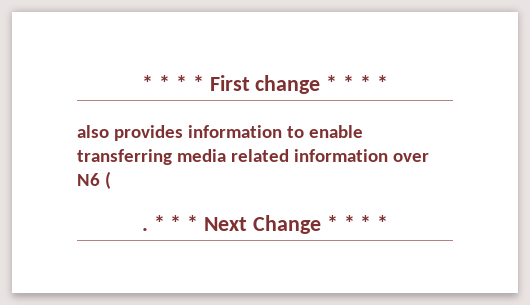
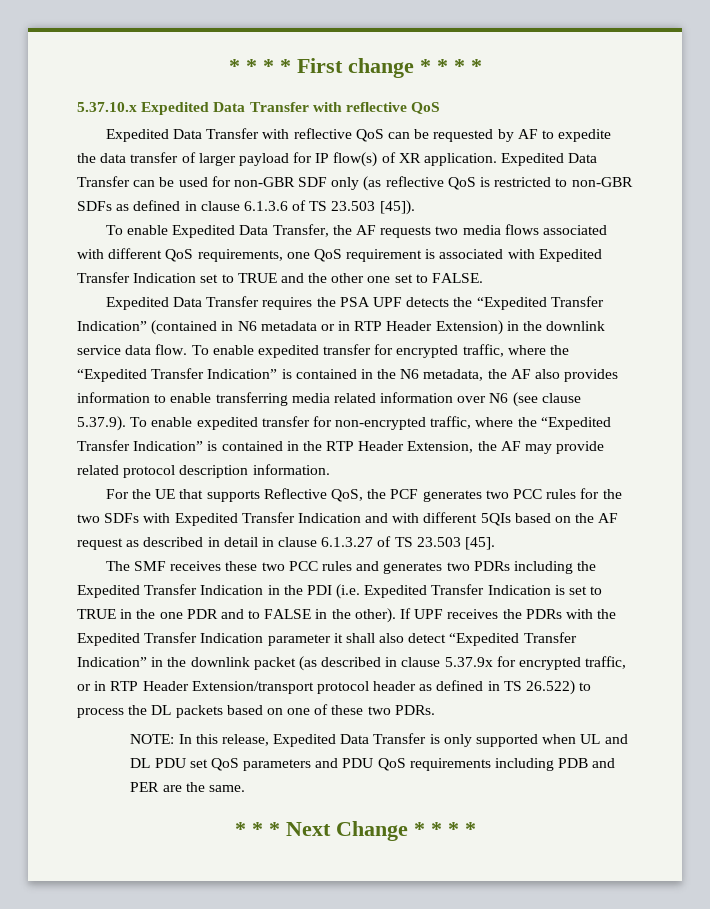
(388, 83) none -> [77,102,441,115] [105,128,612,142] [77,152,598,167] [77,176,633,191] [77,200,415,215] [105,224,607,238] [77,248,602,262] [77,272,484,283] [105,296,604,310] [77,320,606,335] [77,344,570,358] [77,368,531,382] 5.37.10.x Expedited Data Transfer with reflective QoS // Expedited Data Transfer with reflective QoS can be requested by AF to expedite the data transfer of larger payload for IP flow(s) of XR application. Expedited Data Transfer can be used for non-GBR SDF only (as reflective QoS is restricted to non-GBR SDFs as defined in clause 6.1.3.6 of TS 23.503 [45]). // To enable Expedited Data Transfer, the AF requests two media flows associated with different QoS requirements, one QoS requirement is associated with Expedited Transfer Indication set to TRUE and the other one set to FALSE. // Expedited Data Transfer requires the PSA UPF detects the “Expedited Transfer Indication” (contained in N6 metadata or in RTP Header Extension) in the downlink service data flow. To enable expedited transfer for encrypted traffic, where the “Expedited Transfer Indication” is contained in the N6 metadata, the AF
[104,171,111,189] [141,228,148,231] ( // . -> [512,392,581,407] [77,416,611,431] [77,440,605,454] [77,464,330,478] [105,488,622,502] [77,512,619,526] [77,536,496,550] [105,561,597,574] [77,584,603,599] [77,608,617,623] [77,632,577,646] [77,656,627,671] [77,680,592,695] [77,704,435,718] [130,733,628,747] [130,758,616,771] [130,782,245,792] (see clause 5.37.9). To enable expedited transfer for non-encrypted traffic, where the “Expedited Transfer Indication” is contained in the RTP Header Extension, the AF may provide related protocol description information. // For the UE that supports Reflective QoS, the PCF generates two PCC rules for the two SDFs with Expedited Transfer Indication and with different 5QIs based on the AF request as described in detail in clause 6.1.3.27 of TS 23.503 [45]. // The SMF receives these two PCC rules and generates two PDRs including the Expedited Transfer Indication in the PDI (i.e. Expedited Transfer Indication is set to TRUE in the one PDR and to FALSE in the other). If UPF receives the PDRs with the Expedited Transfer Indication parameter it shall also detect “Expedited Transfer Indication” in the downlink packet (as described in clause 5.37.9x for encrypted traffic, or in RTP Header Extension/transport protocol header as defined in TS 26.522) to process the DL packets based on one of these two PDRs. // NOTE: In this release, Expedited Data Transfer is only supported when UL and DL PDU set QoS parameters and PDU QoS requirements including PDB and PER are the same. //

